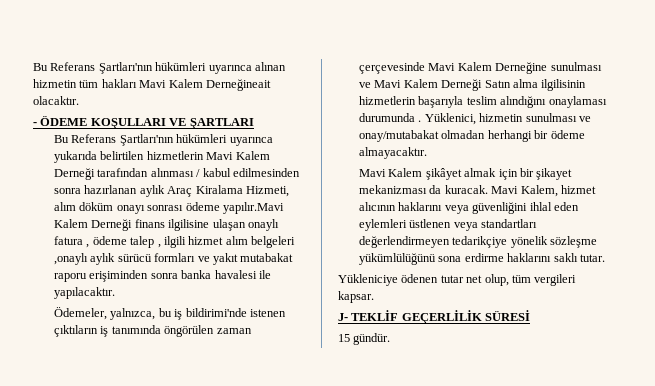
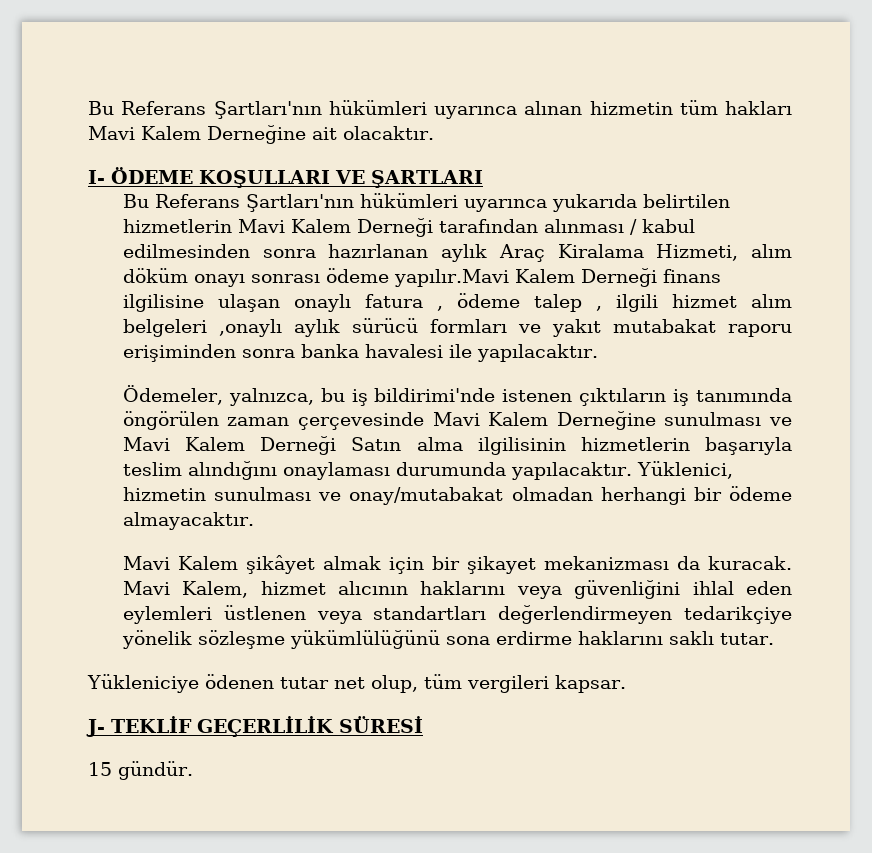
[205,79,271,91] Derneğineait -> [207,125,337,144] Derneğine ait
[33,122,37,126] - -> [88,170,105,184] I-
[418,120,422,122] . -> [510,462,632,480] yapılacaktır.

